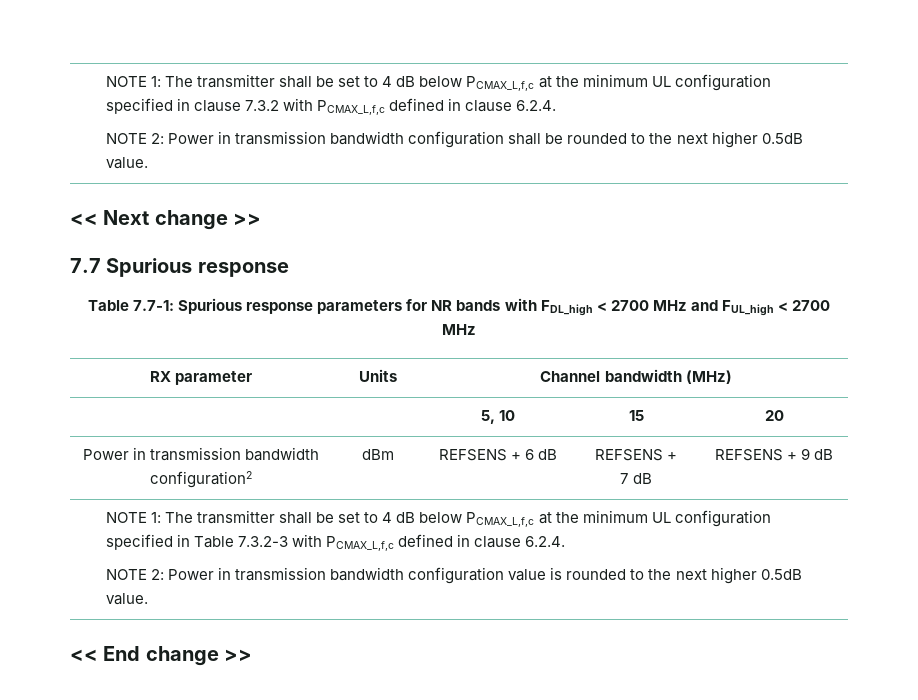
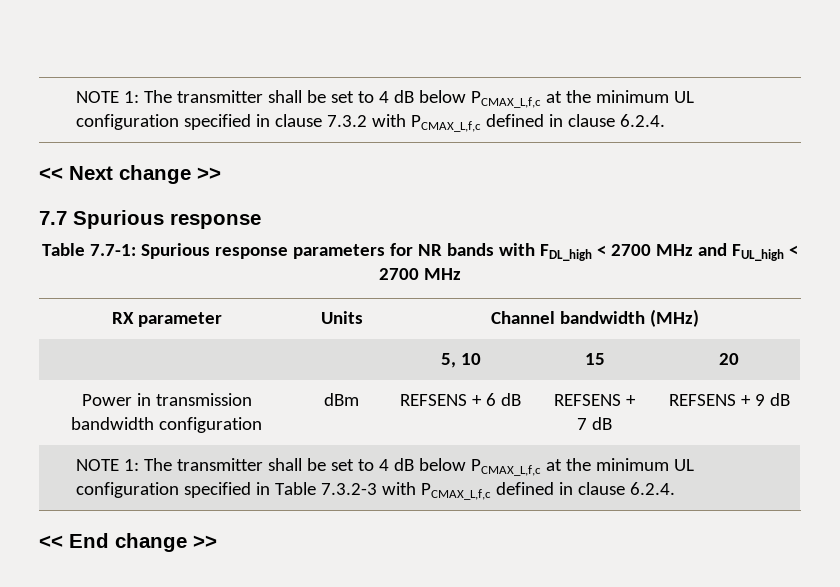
[105,131,803,148] [105,157,148,169] // NOTE 2: Power in transmission bandwidth configuration shall be rounded to the next higher 0.5dB value. -> (666, 120) none
[150,471,252,488] configuration2 -> [158,417,262,433] configuration
[105,567,802,584] [105,593,148,605] // NOTE 2: Power in transmission bandwidth configuration value is rounded to the next higher 0.5dB value. -> (676, 488) none

